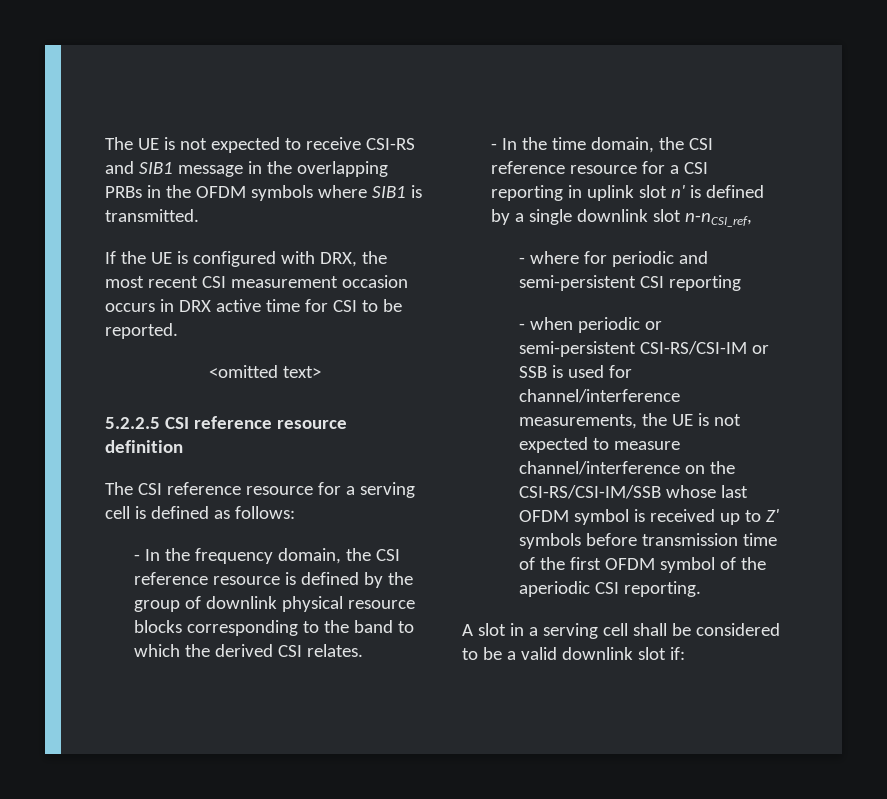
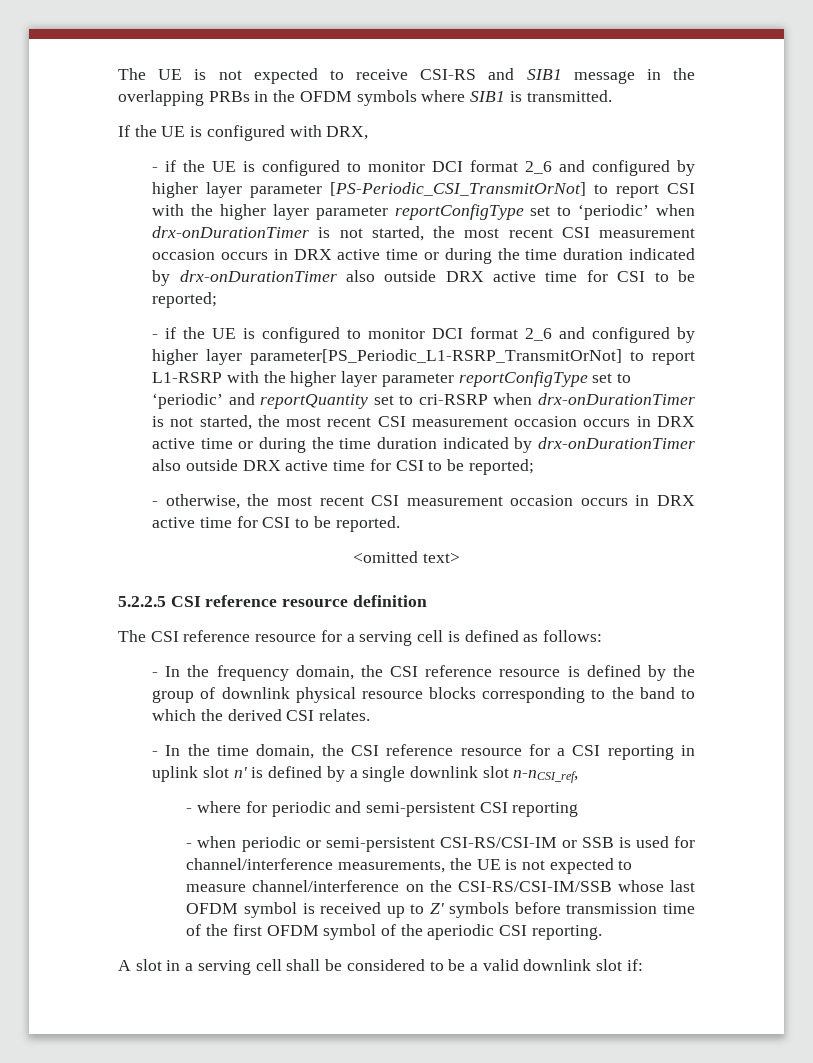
(357, 259) none -> [152,160,696,176] [152,182,695,198] [152,204,695,220] [152,226,695,241] [152,248,696,264] [152,270,695,286] [152,292,218,308] [152,327,696,343] [152,349,695,365] [152,371,631,387] [152,393,695,409] [152,415,695,430] [152,437,695,453] [152,459,534,475] [152,494,240,509] // - if the UE is configured to monitor DCI format 2_6 and configured by higher layer parameter [PS-Periodic_CSI_TransmitOrNot] to report CSI with the higher layer parameter reportConfigType set to ‘periodic’ when drx-onDurationTimer is not started, the most recent CSI measurement occasion occurs in DRX active time or during the time duration indicated by drx-onDurationTimer also outside DRX active time for CSI to be reported; // - if the UE is configured to monitor DCI format 2_6 and configured by higher layer parameter[PS_Periodic_L1-RSRP_TransmitOrNot] to report L1-RSRP with the higher layer parameter reportConfigType set to ‘periodic’ and reportQuantity set to cri-RSRP when drx-onDurationTimer is not started, the most recent CSI measurement occasion occurs in DRX active time or during the time duration indicated by drx-onDurationTimer also outside DRX active time for CSI to be reported; // - otherwise,

